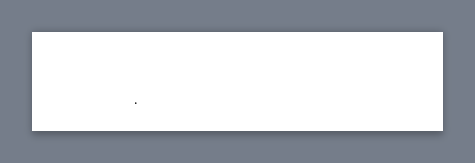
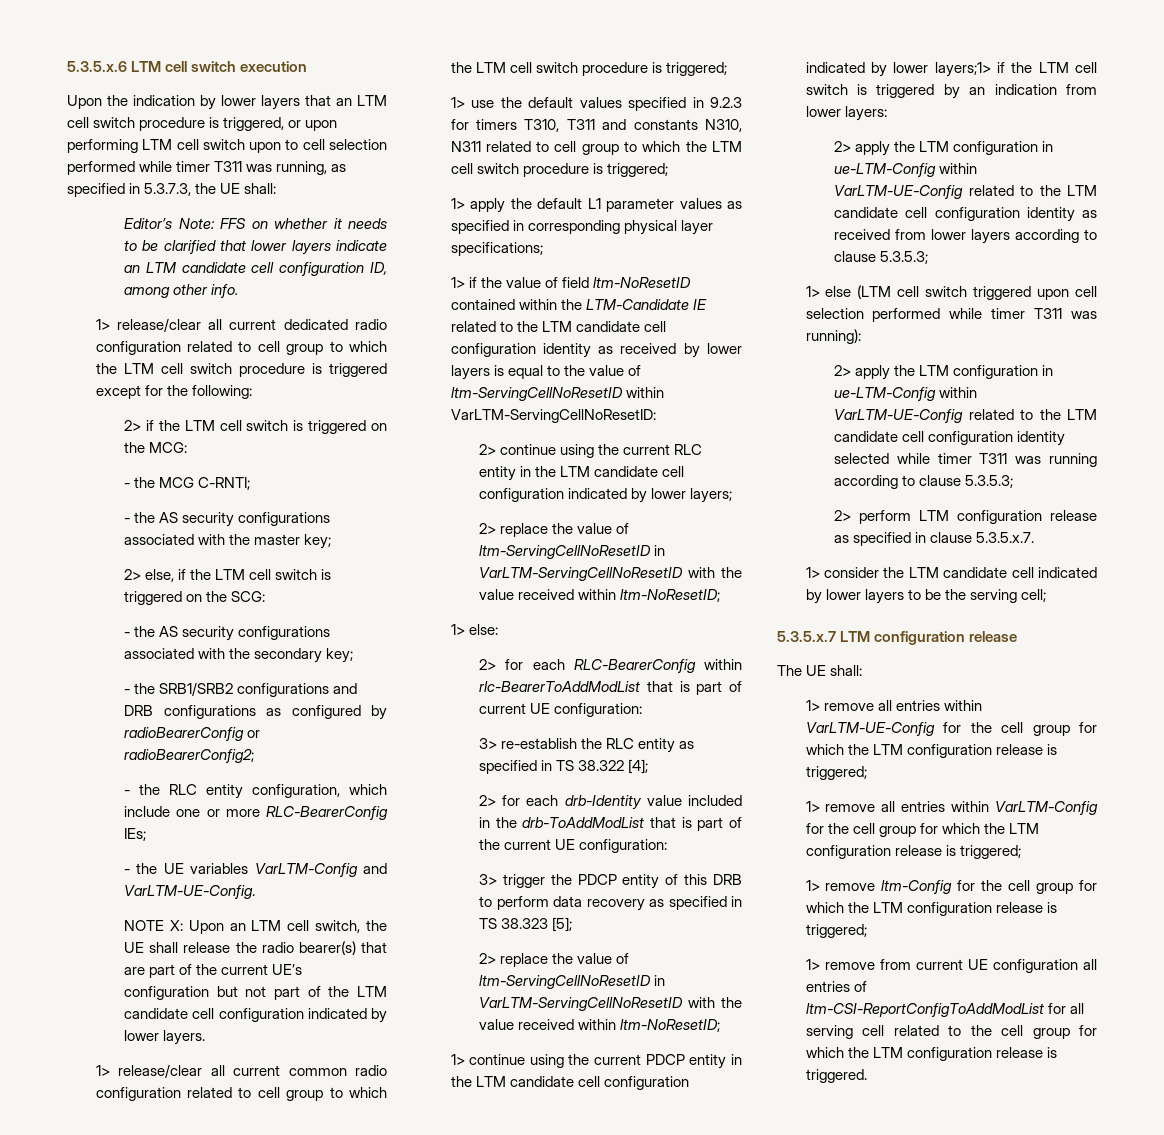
[133,102,138,104] . -> [67,61,308,72] [67,95,387,110] [67,117,338,131] [67,139,387,153] [67,161,347,175] [67,183,277,197] [124,218,387,229] [124,240,387,255] [124,262,387,276] [124,284,239,298] [95,318,387,332] [95,341,387,355] [95,363,387,377] [95,385,252,399] [124,420,388,434] [124,442,188,453] [124,477,251,490] [124,512,331,527] [124,534,332,549] [124,569,332,582] [124,591,266,605] [124,626,331,641] [124,648,354,663] [124,682,358,697] [124,705,388,720] [124,727,261,741] [124,749,255,763] [124,784,387,799] [124,806,388,820] [124,828,147,841] [124,863,387,877] [124,885,256,899] [124,920,387,934] [124,941,387,955] [124,964,303,978] [124,986,387,1000] [124,1008,388,1023] [124,1030,206,1045] [95,1064,387,1078] [95,1087,387,1101] [450,62,727,76] [450,97,742,111] [450,119,742,132] [450,141,742,155] [450,163,668,177] [450,198,742,213] [450,220,713,235] [450,242,543,256] [450,277,691,288] [450,299,707,310] [450,321,666,332] [450,343,742,358] [450,365,641,380] [450,387,664,401] [450,409,656,423] [479,444,703,458] [479,466,685,481] [479,488,733,503] [479,523,630,537] [479,545,666,559] [479,567,742,581] [479,589,721,602] [450,624,498,635] [479,659,742,673] [479,681,742,695] [479,703,643,717] [479,738,695,753] [479,759,649,774] [479,795,742,810] [479,817,742,831] [479,839,668,853] [479,874,742,889] [479,896,742,911] [479,917,573,932] [479,953,630,967] [479,975,666,989] [479,997,742,1011] [479,1019,721,1032] [450,1054,742,1069] [450,1076,689,1090] [805,62,1097,77] [805,84,1097,99] [805,106,887,121] [834,141,1054,156] [834,163,978,177] [834,185,1097,199] [834,207,1097,222] [834,229,1097,244] [834,251,929,264] [805,285,1097,300] [805,308,1097,322] [805,329,861,344] [834,365,1054,380] [834,387,978,401] [834,409,1097,423] [834,431,1066,446] [834,453,1097,467] [834,475,1014,489] [834,510,1097,524] [834,532,1035,546] [805,567,1097,578] [805,589,1046,604] [777,631,1018,645] [777,665,863,676] [805,700,982,711] [805,722,1097,736] [805,744,1057,758] [805,766,867,780] [805,801,1098,815] [805,823,1039,837] [805,845,1021,859] [805,880,1097,894] [805,902,1057,916] [805,924,867,938] [805,959,1097,973] [805,981,867,992] [805,1003,1084,1017] [805,1025,1097,1039] [805,1047,1057,1061] [805,1069,867,1083] 5.3.5.x.6 LTM cell switch execution // Upon the indication by lower layers that an LTM cell switch procedure is triggered, or upon performing LTM cell switch upon to cell selection performed while timer T311 was running, as specified in 5.3.7.3, the UE shall: // Editor’s Note: FFS on whether it needs to be clarified that lower layers indicate an LTM candidate cell configuration ID, among other info. // 1> release/clear all current dedicated radio configuration related to cell group to which the LTM cell switch procedure is triggered except for the following: // 2> if the LTM cell switch is triggered on the MCG: // - the MCG C-RNTI; // - the AS security configurations associated with the master key; // 2> else, if the LTM cell switch is triggered on the SCG: // - the AS security configurations associated with the secondary key; // - the SRB1/SRB2 configurations and DRB configurations as configured by radioBearerConfig or radioBearerConfig2; // - the RLC entity configuration, which include one or more RLC-BearerConfig IEs; // - the UE variables VarLTM-Config and VarLTM-UE-Config. // NOTE X: Upon an LTM cell switch, the UE shall release the radio bearer(s) that are part of the current UE’s configuration but not part of the LTM candidate cell configuration indicated by lower layers. // 1> release/clear all current common radio configuration related to cell group to which the LTM cell switch procedure is triggered; // 1> use the default values specified in 9.2.3 for timers T310, T311 and constants N310, N311 related to cell group to which the LTM cell switch procedure is triggered; // 1> apply the default L1 parameter values as specified in corresponding physical layer specifications; // 1> if the value of field ltm-NoResetID contained within the LTM-Candidate IE related to the LTM candidate cell configuration identity as received by lower layers is equal to the value of ltm-ServingCellNoResetID within VarLTM-ServingCellNoResetID: // 2> continue using the current RLC entity in the LTM candidate cell configuration indicated by lower layers; // 2> replace the value of ltm-ServingCellNoResetID in VarLTM-ServingCellNoResetID with the value received within ltm-NoResetID; // 1> else: // 2> for each RLC-BearerConfig within rlc-BearerToAddModList that is part of current UE configuration: // 3> re-establish the RLC entity as specified in TS 38.322 [4]; // 2> for each drb-Identity value included in the drb-ToAddModList that is part of the current UE configuration: // 3> trigger the PDCP entity of this DRB to perform data recovery as specified in TS 38.323 [5]; // 2> replace the value of ltm-ServingCellNoResetID in VarLTM-ServingCellNoResetID with the value received within ltm-NoResetID; // 1> continue using the current PDCP entity in the LTM candidate cell configuration indicated by lower layers;1> if the LTM cell switch is triggered by an indication from lower layers: // 2> apply the LTM configuration in ue-LTM-Config within VarLTM-UE-Config related to the LTM candidate cell configuration identity as received from lower layers according to clause 5.3.5.3; // 1> else (LTM cell switch triggered upon cell selection performed while timer T311 was running): // 2> apply the LTM configuration in ue-LTM-Config within VarLTM-UE-Config related to the LTM candidate cell configuration identity selected while timer T311 was running according to clause 5.3.5.3; // 2> perform LTM configuration release as specified in clause 5.3.5.x.7. // 1> consider the LTM candidate cell indicated by lower layers to be the serving cell; // 5.3.5.x.7 LTM configuration release // The UE shall: // 1> remove all entries within VarLTM-UE-Config for the cell group for which the LTM configuration release is triggered; // 1> remove all entries within VarLTM-Config for the cell group for which the LTM configuration release is triggered; // 1> remove ltm-Config for the cell group for which the LTM configuration release is triggered; // 1> remove from current UE configuration all entries of ltm-CSI-ReportConfigToAddModList for all serving cell related to the cell group for which the LTM configuration release is triggered.

